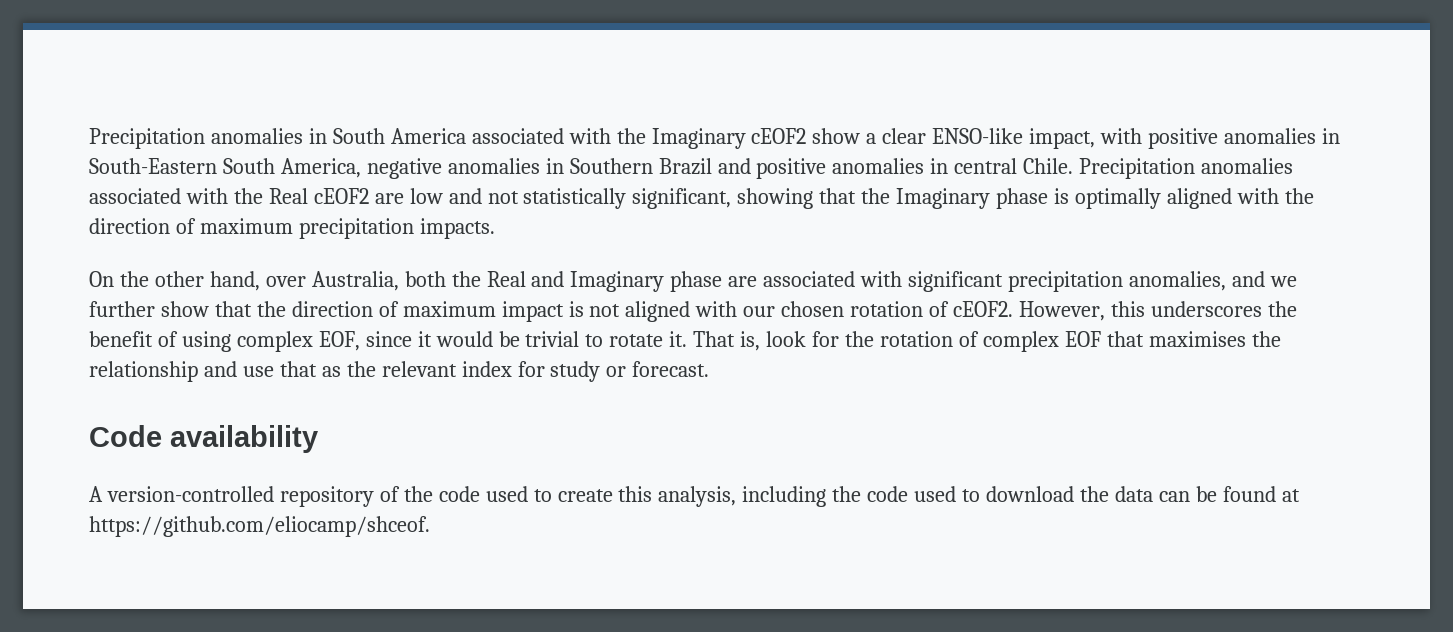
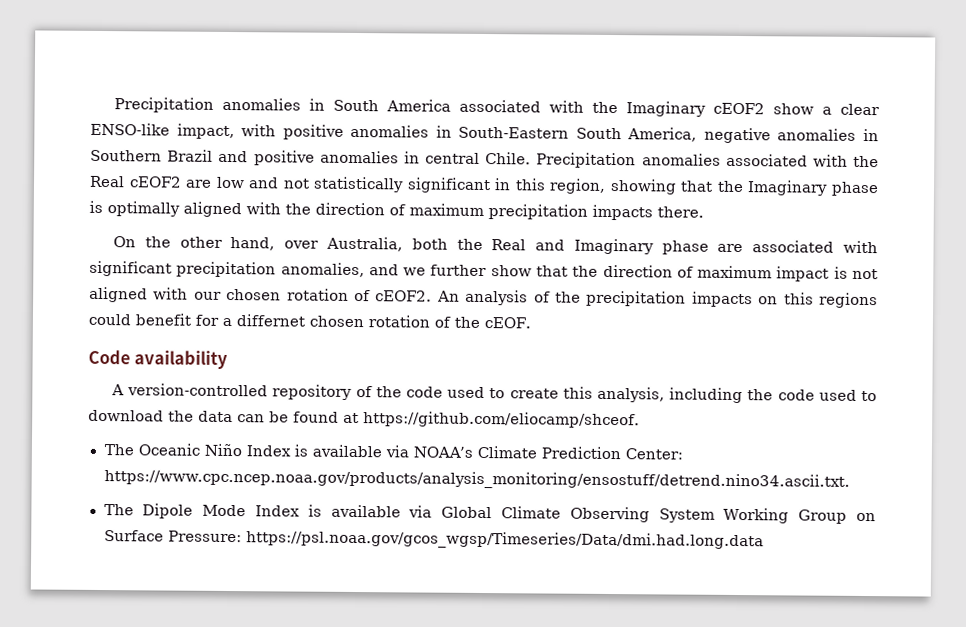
[632,188,732,209] significant, -> [406,177,607,194] significant in this region,
[419,218,495,239] impacts. -> [592,204,704,221] impacts there.
[1018,301,1297,321] [89,331,1281,352] [89,361,710,382] However, this underscores the benefit of using complex EOF, since it would be trivial to rotate it. That is, look for the rotation of complex EOF that maximises the relationship and use that as the relevant index for study or forecast. -> [436,289,878,309] [88,313,531,329] An analysis of the precipitation impacts on this regions could benefit for a differnet chosen rotation of the cEOF.
(430, 526) none -> [103,443,684,460] [103,469,851,491] [103,503,877,524] [103,530,764,551] // The Oceanic Niño Index is available via NOAA’s Climate Prediction Center: https://www.cpc.ncep.noaa.gov/products/analysis_monitoring/ensostuff/detrend.nino34.ascii.txt. // The Dipole Mode Index is available via Global Climate Observing System Working Group on Surface Pressure: https://psl.noaa.gov/gcos_wgsp/Timeseries/Data/dmi.had.long.data

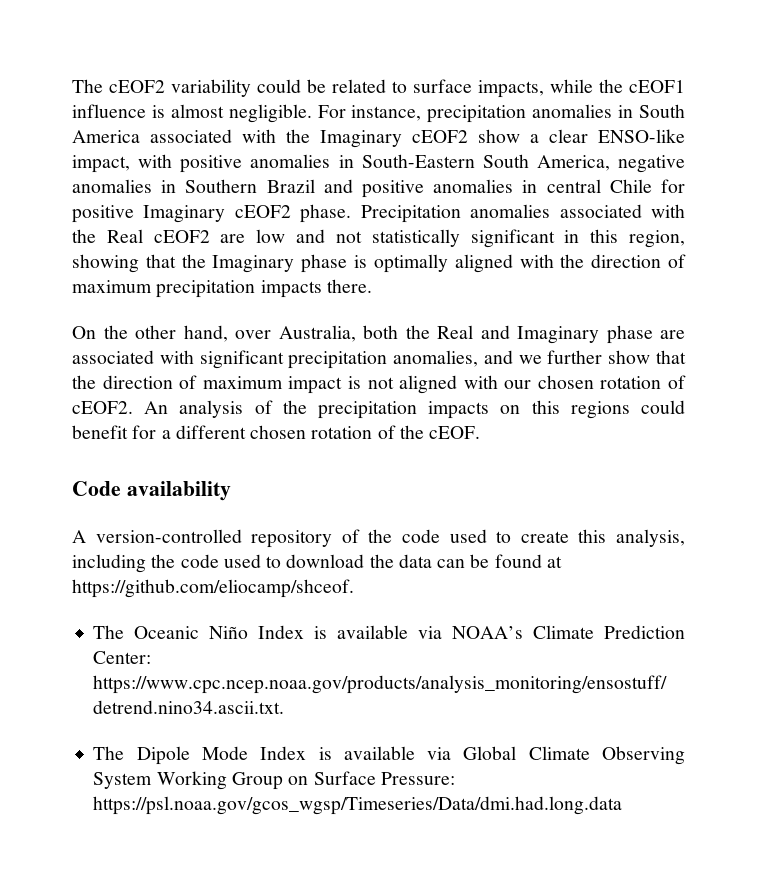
[114,97,215,113] Precipitation -> [72,79,685,98] [72,104,527,123] The cEOF2 variability could be related to surface impacts, while the cEOF1 influence is almost negligible. For instance, precipitation
[485,152,532,165] Chile. -> [609,179,685,193] [72,204,352,223] Chile for positive Imaginary cEOF2 phase.
[236,314,305,327] differnet -> [175,425,246,439] different

